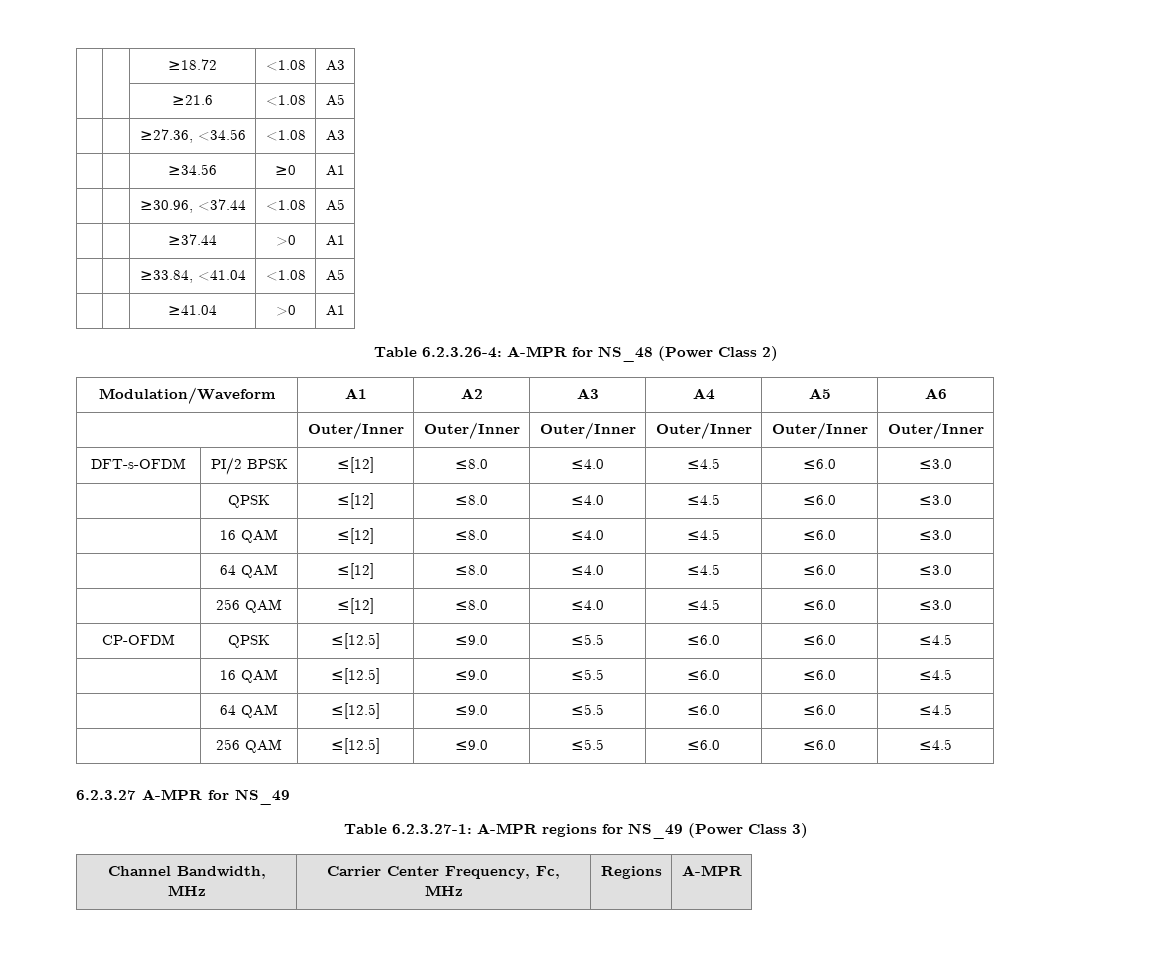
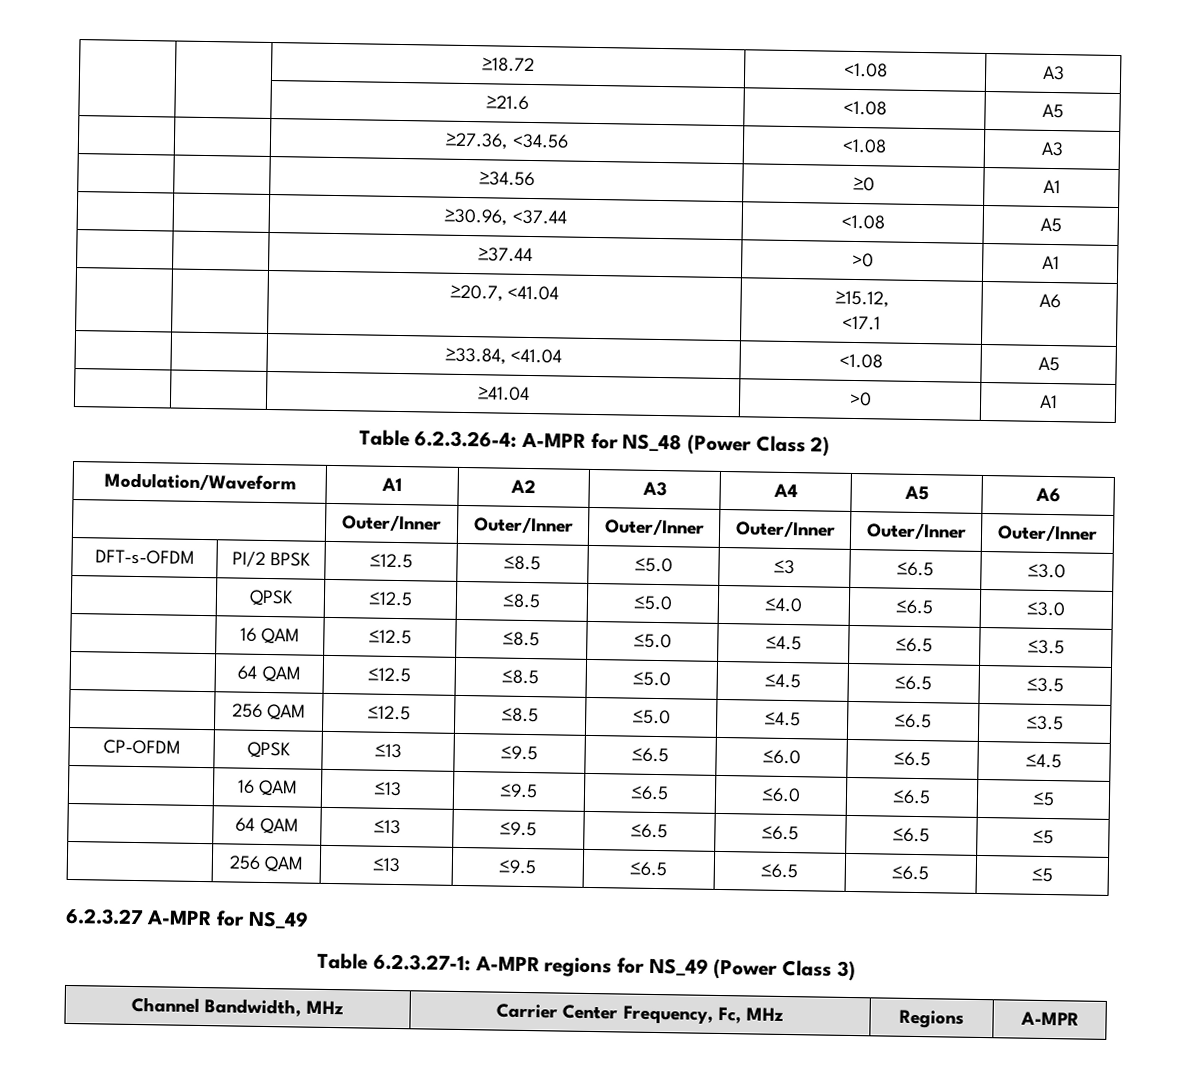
(345, 240) none -> [449,284,560,302] [834,290,889,308] [842,315,881,331] [1038,293,1061,309] // | | ≥20.7, <41.04 | ≥15.12, // <17.1 | A6
[337,457,374,473] [455,459,488,469] [571,459,604,469] [687,458,720,469] [803,459,836,469] ≤[12] | ≤8.0 | ≤4.0 | ≤4.5 | ≤6.0 -> [368,553,413,569] [503,555,541,571] [633,557,673,573] [773,559,795,575] [896,561,934,577] ≤12.5 | ≤8.5 | ≤5.0 | ≤3 | ≤6.5
[337,493,374,509] [455,495,488,505] [571,495,604,505] [687,494,720,505] [803,495,836,505] ≤[12] | ≤8.0 | ≤4.0 | ≤4.5 | ≤6.0 -> [367,591,413,607] [502,593,541,609] [632,595,673,611] [764,597,803,613] [895,599,934,615] ≤12.5 | ≤8.5 | ≤5.0 | ≤4.0 | ≤6.5
[337,528,374,544] [455,530,488,540] [571,530,604,540] [687,529,720,540] [803,530,836,540] [919,530,952,540] [220,564,278,578] [337,563,374,579] [455,565,488,575] [571,565,604,575] [687,564,720,575] [803,565,836,575] [919,565,952,575] [216,599,282,613] [337,598,374,614] [455,600,488,610] [571,600,604,610] [687,599,720,610] [803,600,836,610] [919,600,952,610] ≤[12] | ≤8.0 | ≤4.0 | ≤4.5 | ≤6.0 | ≤3.0 // | 64 QAM | ≤[12] | ≤8.0 | ≤4.0 | ≤4.5 | ≤6.0 | ≤3.0 // | 256 QAM | ≤[12] | ≤8.0 | ≤4.0 | ≤4.5 | ≤6.0 | ≤3.0 -> [367,629,412,645] [502,631,540,647] [632,633,672,649] [764,635,802,651] [895,637,933,653] [1026,639,1065,655] [237,665,301,683] [366,667,411,683] [501,669,539,685] [631,671,671,687] [763,673,801,689] [894,675,932,691] [1025,677,1064,693] [231,703,307,721] [366,705,411,721] [501,707,539,723] [631,709,671,725] [763,711,801,727] [894,713,932,729] [1025,715,1064,731] ≤12.5 | ≤8.5 | ≤5.0 | ≤4.5 | ≤6.5 | ≤3.5 // | 64 QAM | ≤12.5 | ≤8.5 | ≤5.0 | ≤4.5 | ≤6.5 | ≤3.5 // | 256 QAM | ≤12.5 | ≤8.5 | ≤5.0 | ≤4.5 | ≤6.5 | ≤3.5
[331,633,380,649] [455,635,488,645] [571,634,604,645] [687,635,720,645] [803,635,836,645] ≤[12.5] | ≤9.0 | ≤5.5 | ≤6.0 | ≤6.0 -> [373,743,402,759] [500,745,538,761] [631,747,669,763] [761,749,801,765] [893,751,931,767] ≤13 | ≤9.5 | ≤6.5 | ≤6.0 | ≤6.5
[331,668,380,684] [455,670,488,680] [571,669,604,680] [687,670,720,680] [803,670,836,680] [919,669,952,680] [220,704,278,718] [331,703,380,719] [455,705,488,715] [571,704,604,715] [687,705,720,715] [803,705,836,715] [919,704,952,715] [216,739,282,753] [331,738,380,754] [455,740,488,750] [571,739,604,750] [687,740,720,750] [803,740,836,750] [919,739,952,750] ≤[12.5] | ≤9.0 | ≤5.5 | ≤6.0 | ≤6.0 | ≤4.5 // | 64 QAM | ≤[12.5] | ≤9.0 | ≤5.5 | ≤6.0 | ≤6.0 | ≤4.5 // | 256 QAM | ≤[12.5] | ≤9.0 | ≤5.5 | ≤6.0 | ≤6.0 | ≤4.5 -> [372,781,402,797] [499,783,538,799] [630,785,669,801] [760,787,801,803] [892,789,931,805] [1031,791,1055,807] [235,817,299,835] [372,819,401,835] [499,821,537,837] [630,823,668,839] [761,825,799,841] [892,827,930,843] [1031,829,1054,845] [228,855,305,873] [371,857,400,873] [498,859,536,875] [629,861,667,877] [760,863,798,879] [891,865,929,881] [1030,867,1053,883] ≤13 | ≤9.5 | ≤6.5 | ≤6.0 | ≤6.5 | ≤5 // | 64 QAM | ≤13 | ≤9.5 | ≤6.5 | ≤6.5 | ≤6.5 | ≤5 // | 256 QAM | ≤13 | ≤9.5 | ≤6.5 | ≤6.5 | ≤6.5 | ≤5

